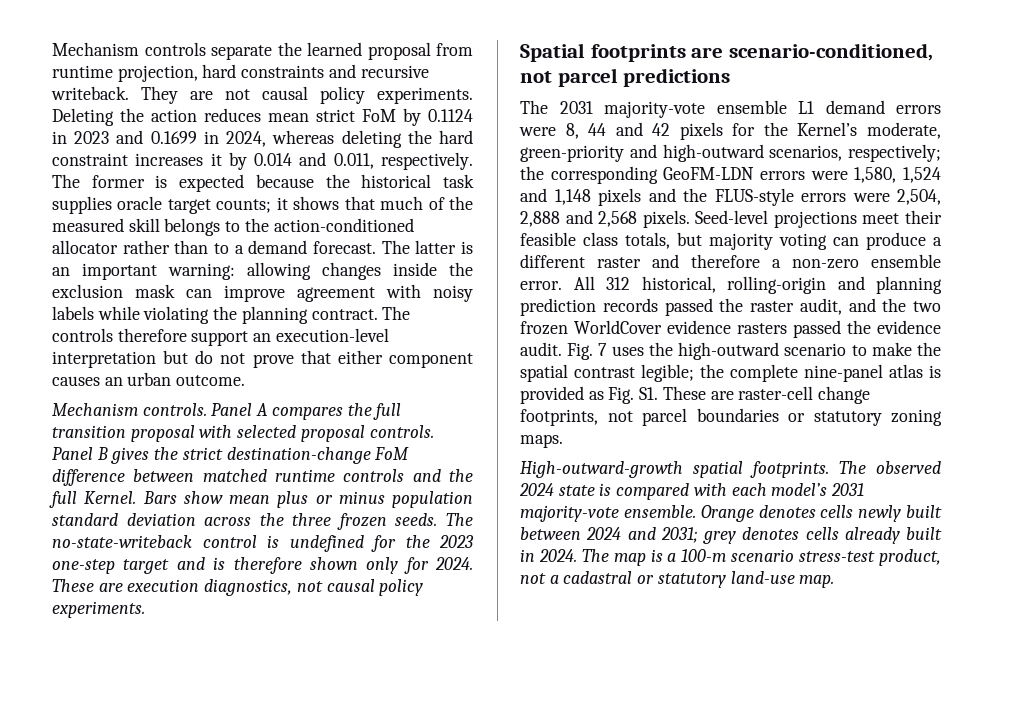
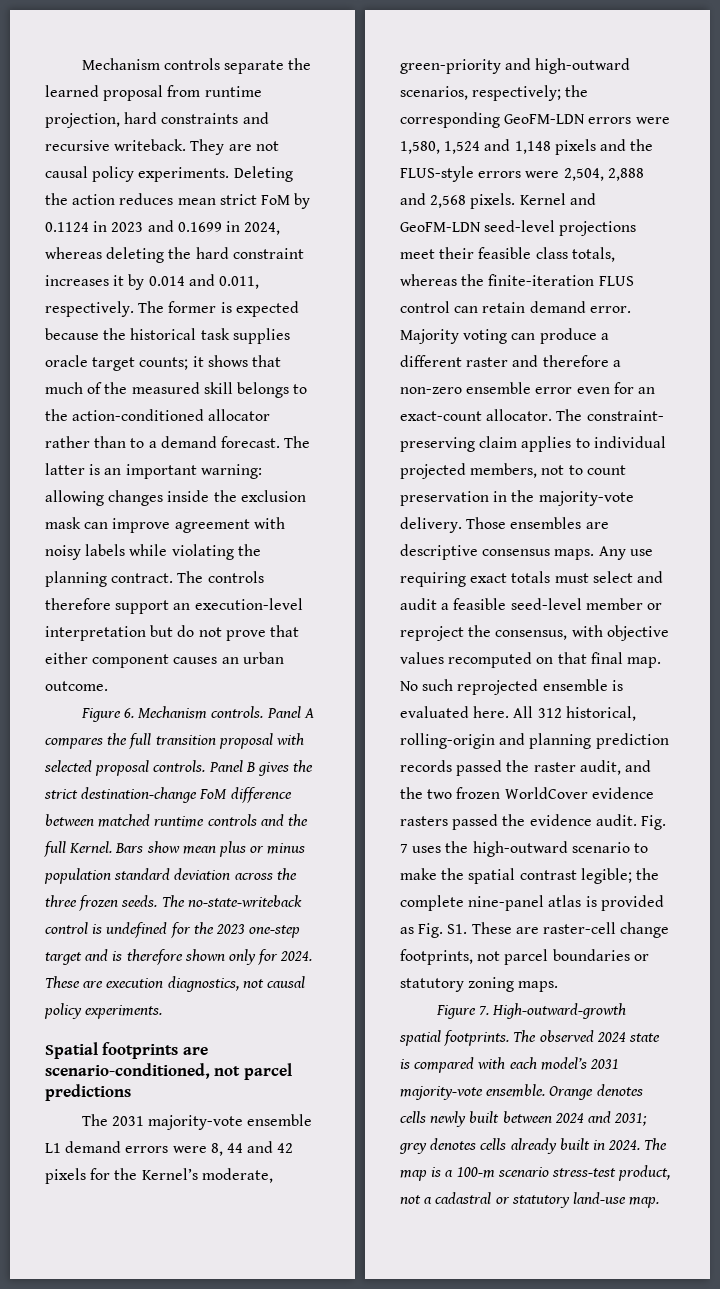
(246, 380) none -> [80,708,135,722] Figure 6.
[695,210,769,224] Seed-level -> [519,193,596,205] [400,220,556,232] Kernel and GeoFM-LDN seed-level
[677,232,773,250] but majority -> [400,274,634,286] [400,301,631,313] [400,329,459,344] whereas the finite-iteration FLUS control can retain demand error. Majority
[520,281,562,290] error. -> [535,382,655,394] [400,409,664,421] [400,436,666,452] [400,463,626,479] [400,490,634,506] [400,517,609,533] [400,544,653,560] [400,571,663,587] [400,598,662,610] [400,625,669,641] [400,652,661,668] [400,679,623,695] [400,706,510,718] error even for an exact-count allocator. The constraint- preserving claim applies to individual projected members, not to count preservation in the majority-vote delivery. Those ensembles are descriptive consensus maps. Any use requiring exact totals must select and audit a feasible seed-level member or reproject the consensus, with objective values recomputed on that final map. No such reprojected ensemble is evaluated here.
(563, 441) none -> [435,1005,490,1019] Figure 7.

